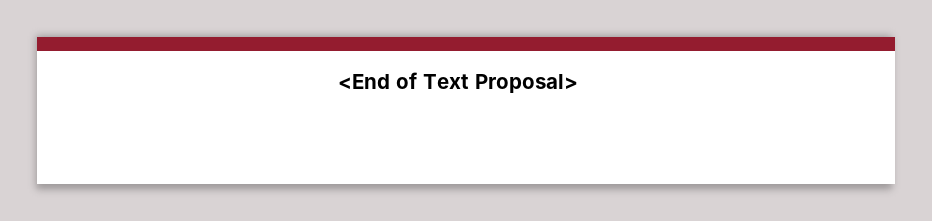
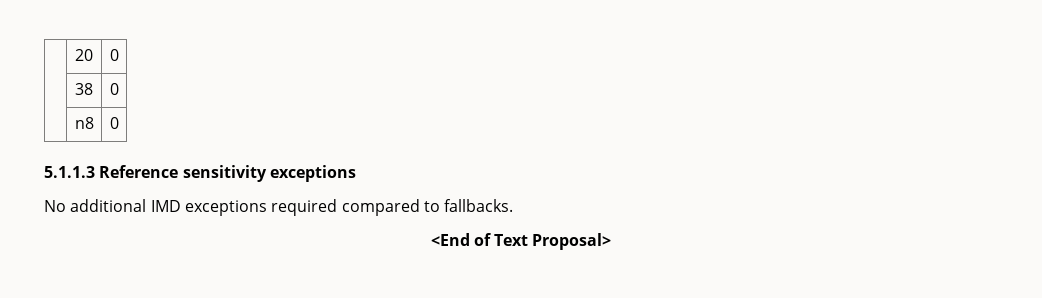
(337, 81) none -> [75,49,93,61] [109,49,119,61] [75,83,93,95] [109,83,119,95] [74,117,94,129] [109,117,119,129] [44,165,356,182] [44,199,514,216] | 20 | 0 // | 38 | 0 // | n8 | 0 // 5.1.1.3 Reference sensitivity exceptions // No additional IMD exceptions required compared to fallbacks. //

